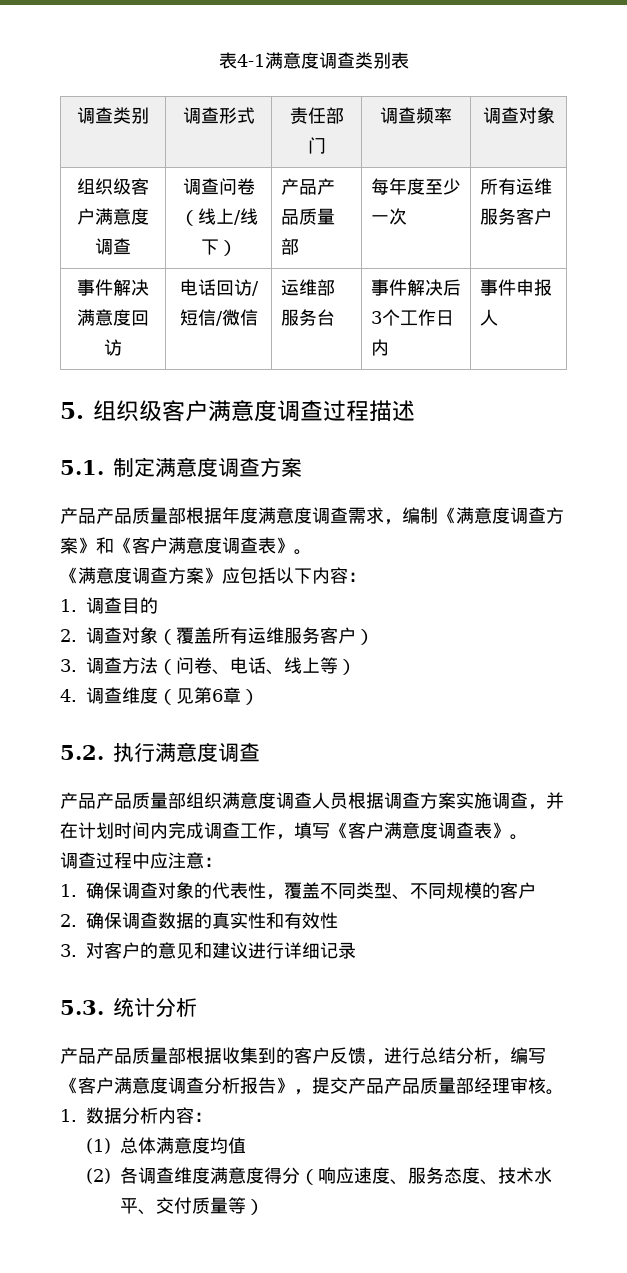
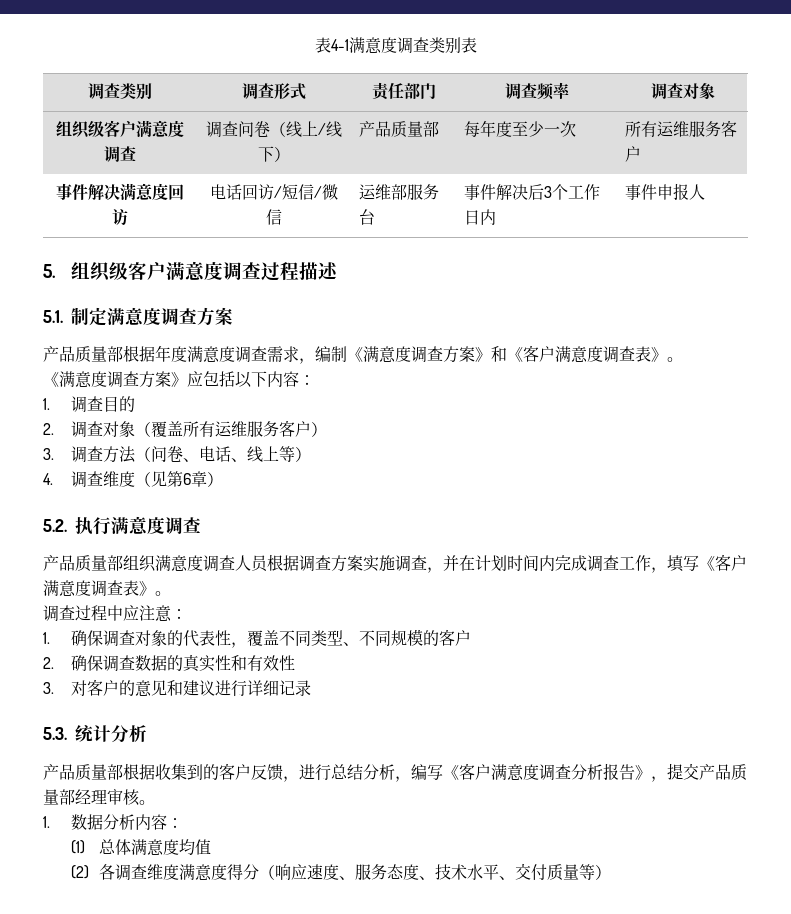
[316,178,335,195] [280,209,299,225] 产品 -> (391, 129) none
[96,507,132,524] 产品 -> (75, 354) none
[96,792,132,809] 产品 -> (75, 563) none
[96,1047,132,1064] 产品 -> (75, 772) none
[384,1077,420,1094] 产品 -> (731, 772) none

